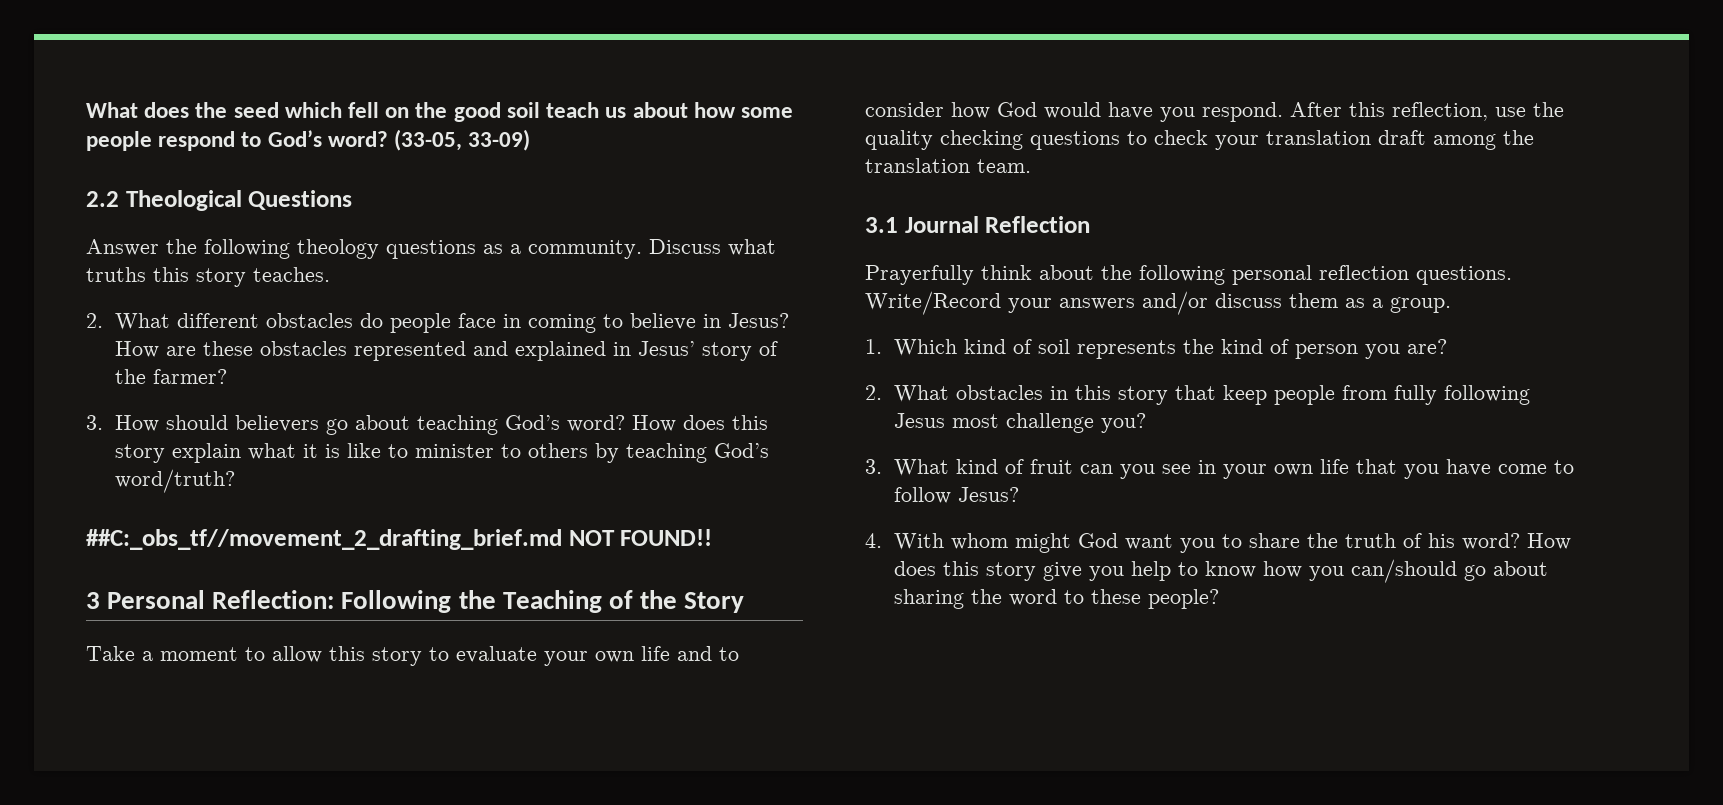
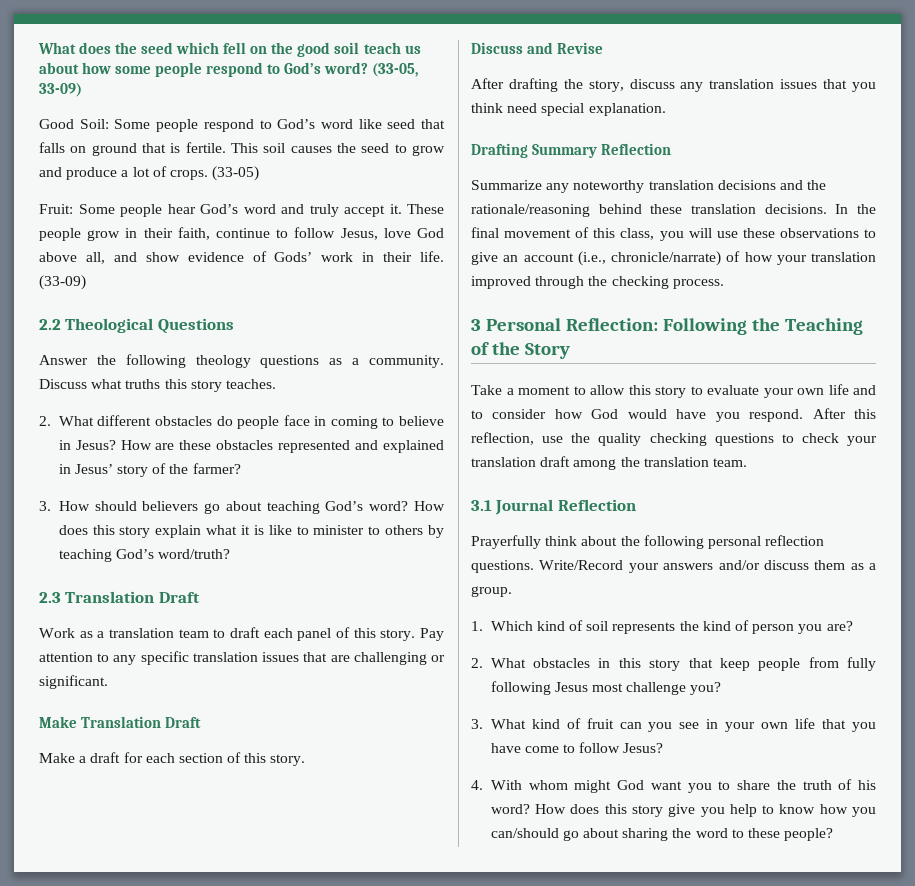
(531, 140) none -> [39,119,445,132] [39,142,445,156] [39,166,260,181] [39,204,444,217] [39,227,444,241] [39,251,444,264] [39,275,86,290] // Good Soil: Some people respond to God’s word like seed that falls on ground that is fertile. This soil causes the seed to grow and produce a lot of crops. (33-05) // Fruit: Some people hear God’s word and truly accept it. These people grow in their faith, continue to follow Jesus, love God above all, and show evidence of Gods’ work in their life. (33-09)
[86,529,713,550] ##C:_obs_tf//movement_2_drafting_brief.md NOT FOUND!! -> [39,591,200,603] [39,627,445,641] [39,651,445,665] [39,675,108,689] [39,716,202,728] [39,752,306,766] [471,42,604,54] [471,78,876,92] [471,103,666,116] [471,143,672,158] [471,180,827,193] [471,204,876,217] [471,227,876,241] [471,251,876,266] [471,276,724,289] 2.3 Translation Draft // Work as a translation team to draft each panel of this story. Pay attention to any specific translation issues that are challenging or significant. // Make Translation Draft // Make a draft for each section of this story. // Discuss and Revise // After drafting the story, discuss any translation issues that you think need special explanation. // Drafting Summary Reflection // Summarize any noteworthy translation decisions and the rationale/reasoning behind these translation decisions. In the final movement of this class, you will use these observations to give an account (i.e., chronicle/narrate) of how your translation improved through the checking process.

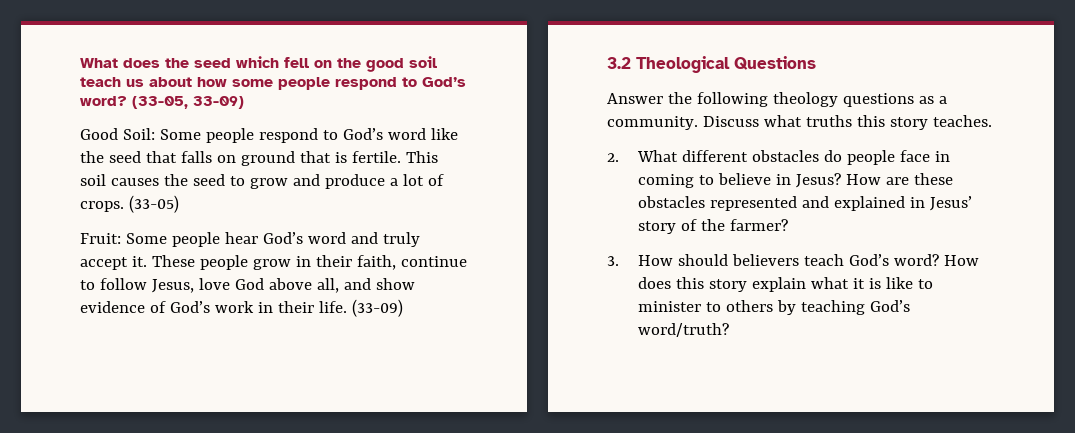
(382, 124) none -> [80,151,104,163] the
[274,252,313,262] Gods’ -> [169,301,210,313] God’s
[39,319,61,330] 2.2 -> [607,57,631,69] 3.2
[204,501,320,514] go about teaching -> [803,254,844,266] teach
[39,591,200,603] [39,627,445,641] [39,651,445,665] [39,675,108,689] [39,716,202,728] [39,752,306,766] [471,42,604,54] [471,78,876,92] [471,103,666,116] [471,143,672,158] [471,180,827,193] [471,204,876,217] [471,227,876,241] [471,251,876,266] [471,276,724,289] [471,318,863,335] [471,342,570,359] [471,384,876,398] [471,408,876,422] [471,432,877,446] [471,456,747,470] [471,499,636,515] [471,535,825,549] [471,560,876,573] [471,586,512,597] [471,620,853,634] [471,657,876,671] [490,681,722,695] [471,718,876,732] [490,742,664,753] [471,779,876,793] [490,804,876,817] [490,828,834,841] // 2.3 Translation Draft // Work as a translation team to draft each panel of this story. Pay attention to any specific translation issues that are challenging or significant. // Make Translation Draft // Make a draft for each section of this story. // Discuss and Revise // After drafting the story, discuss any translation issues that you think need special explanation. // Drafting Summary Reflection // Summarize any noteworthy translation decisions and the rationale/reasoning behind these translation decisions. In the final movement of this class, you will use these observations to give an account (i.e., chronicle/narrate) of how your translation improved through the checking process. // 3 Personal Reflection: Following the Teaching of the Story // Take a moment to allow this story to evaluate your own life and to consider how God would have you respond. After this reflection, use the quality checking questions to check your translation draft among the translation team. // 3.1 Journal Reflection // Prayerfully think about the following personal reflection questions. Write/Record your answers and/or discuss them as a group. // 1. Which kind of soil represents the kind of person you are? // 2. What obstacles in this story that keep people from fully following Jesus most challenge you? // 3. What kind of fruit can you see in your own life that you have come to follow Jesus? // 4. With whom might God want you to share the truth of his word? How does this story give you help to know how you can/should go about sharing the word to these people? -> (729, 330) none

